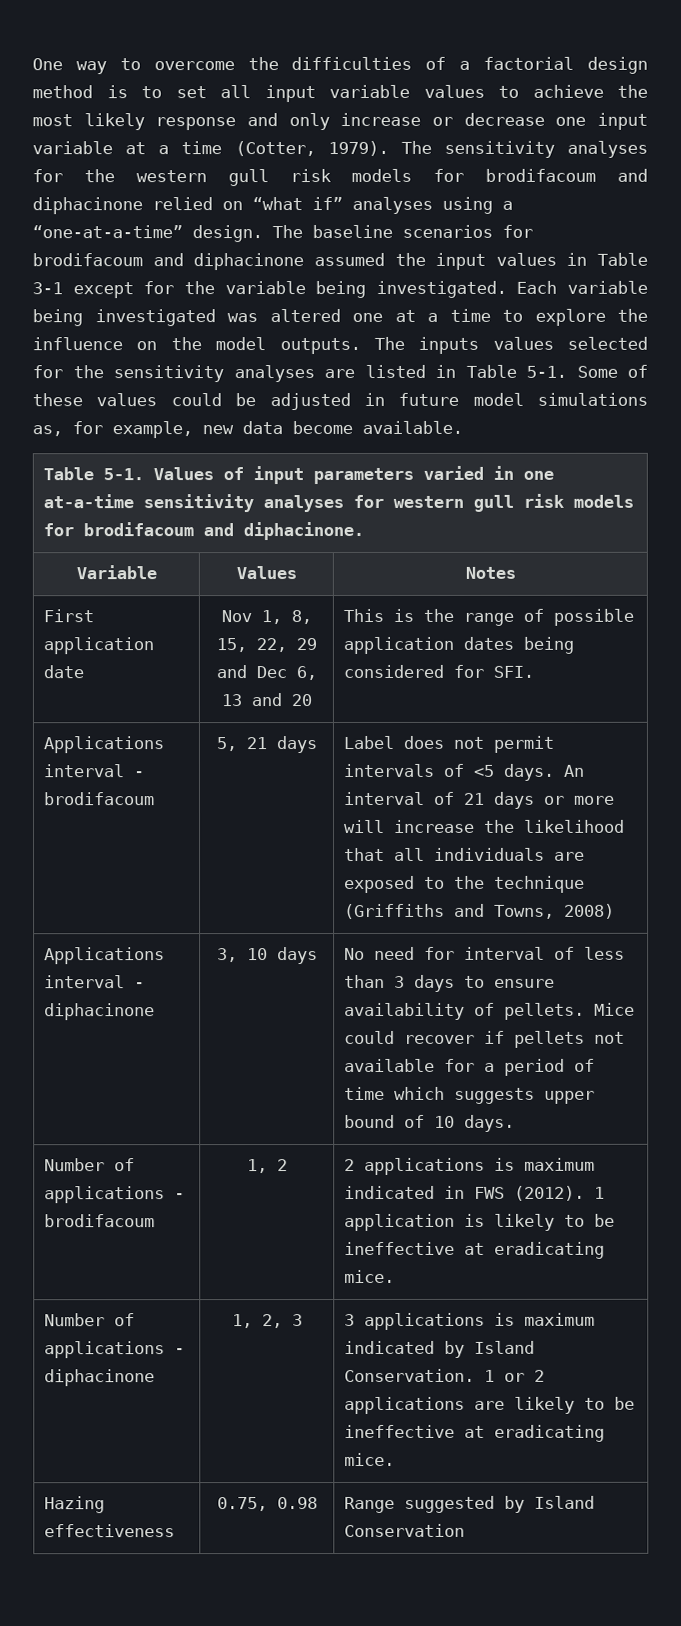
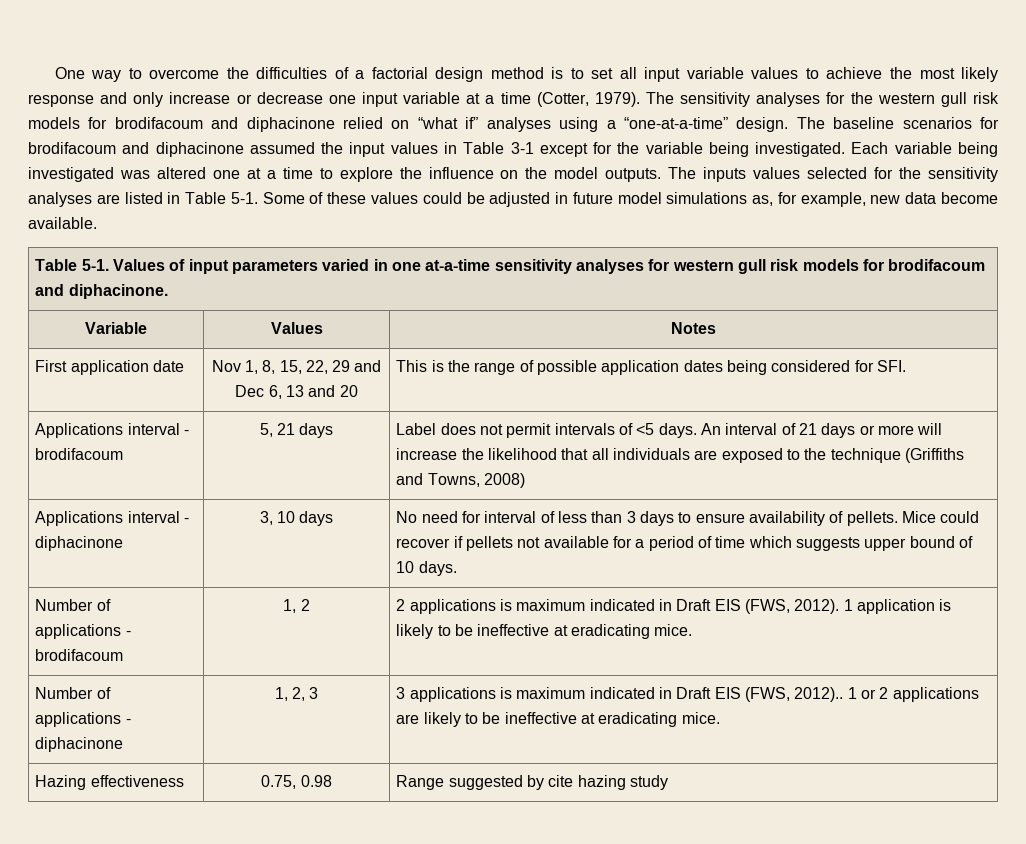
[474,1185,586,1201] FWS (2012). -> [676,599,840,614] Draft EIS (FWS, 2012).
[444,1340,536,1358] [344,1368,476,1382] by Island Conservation. -> [659,687,844,702] in Draft EIS (FWS, 2012)..
[534,1495,596,1509] [344,1523,466,1537] Island Conservation -> [548,775,669,790] cite hazing study

